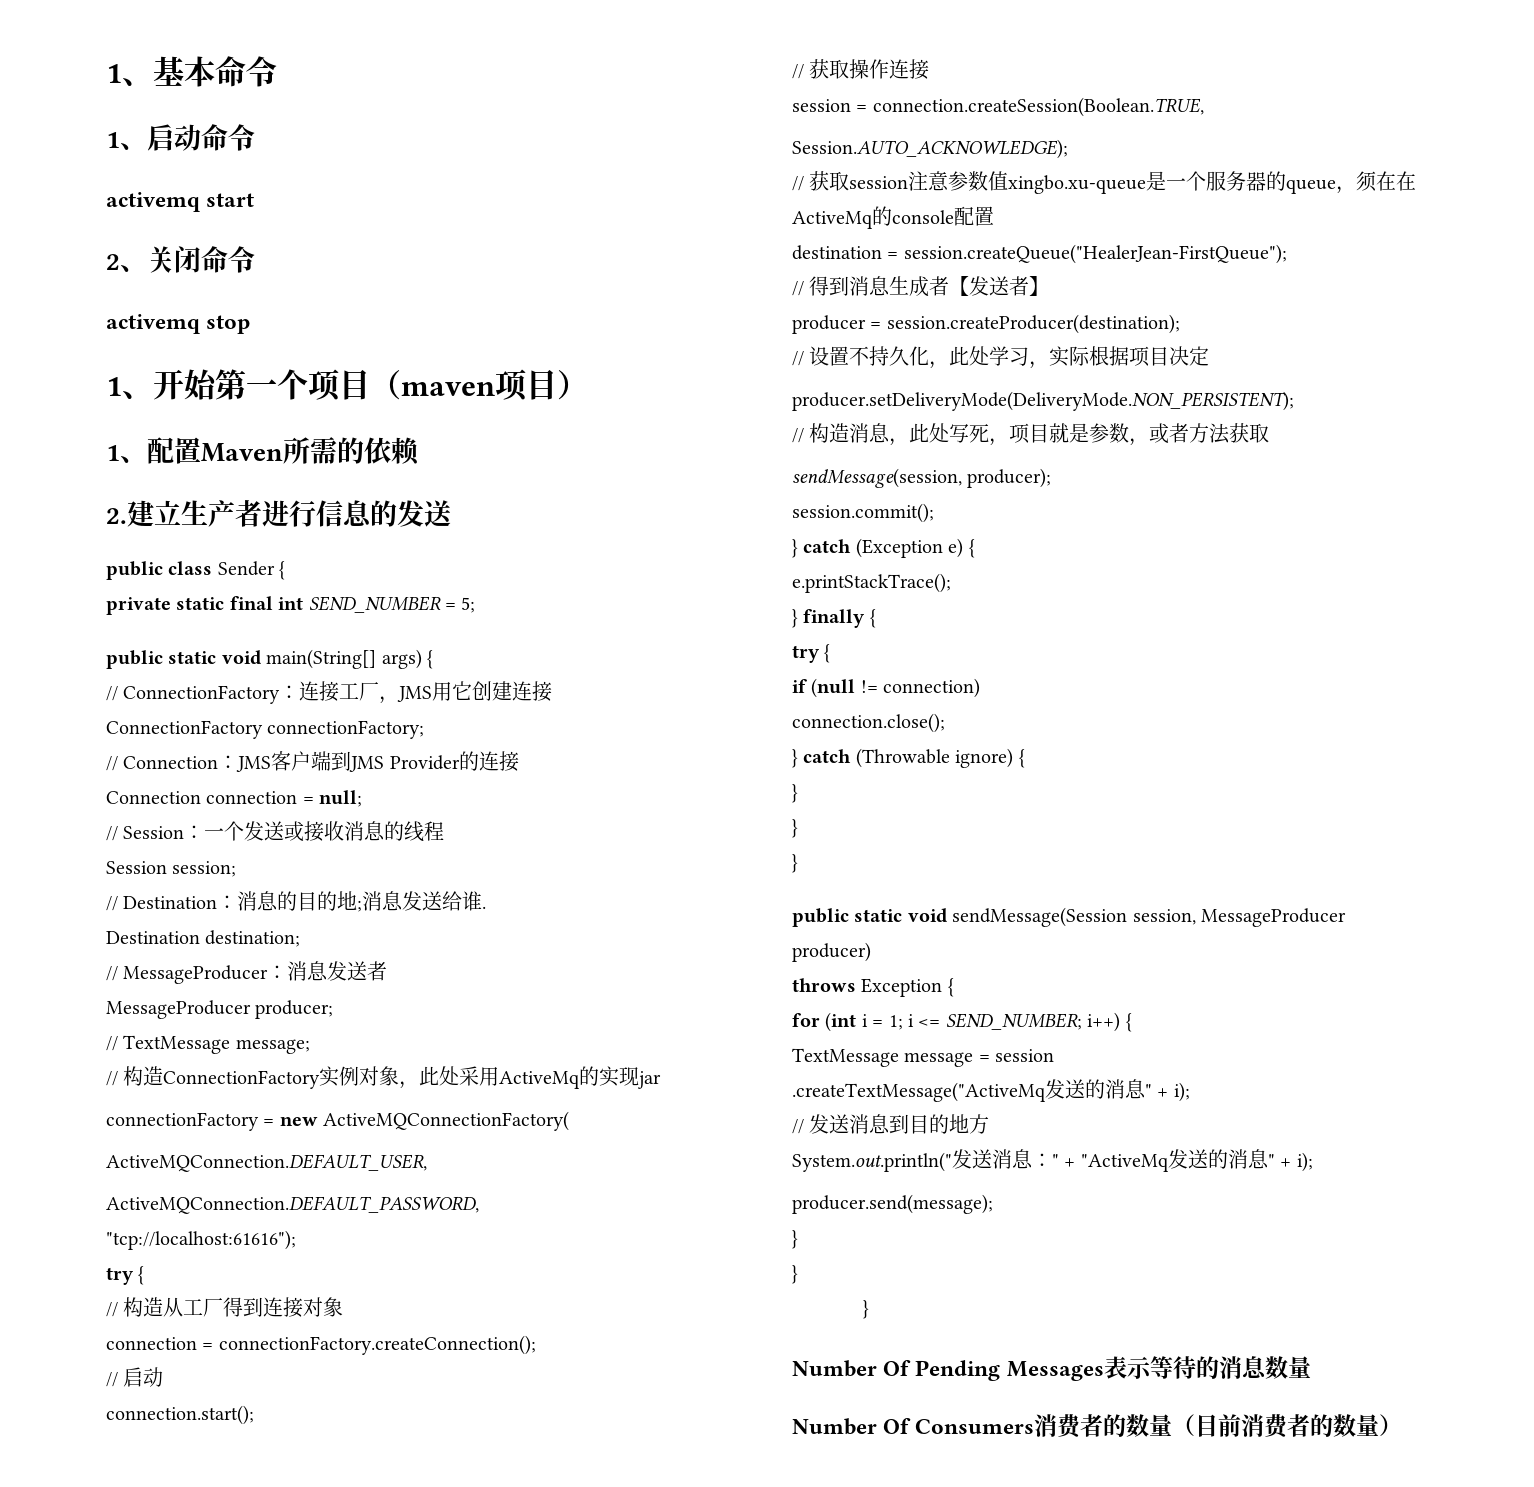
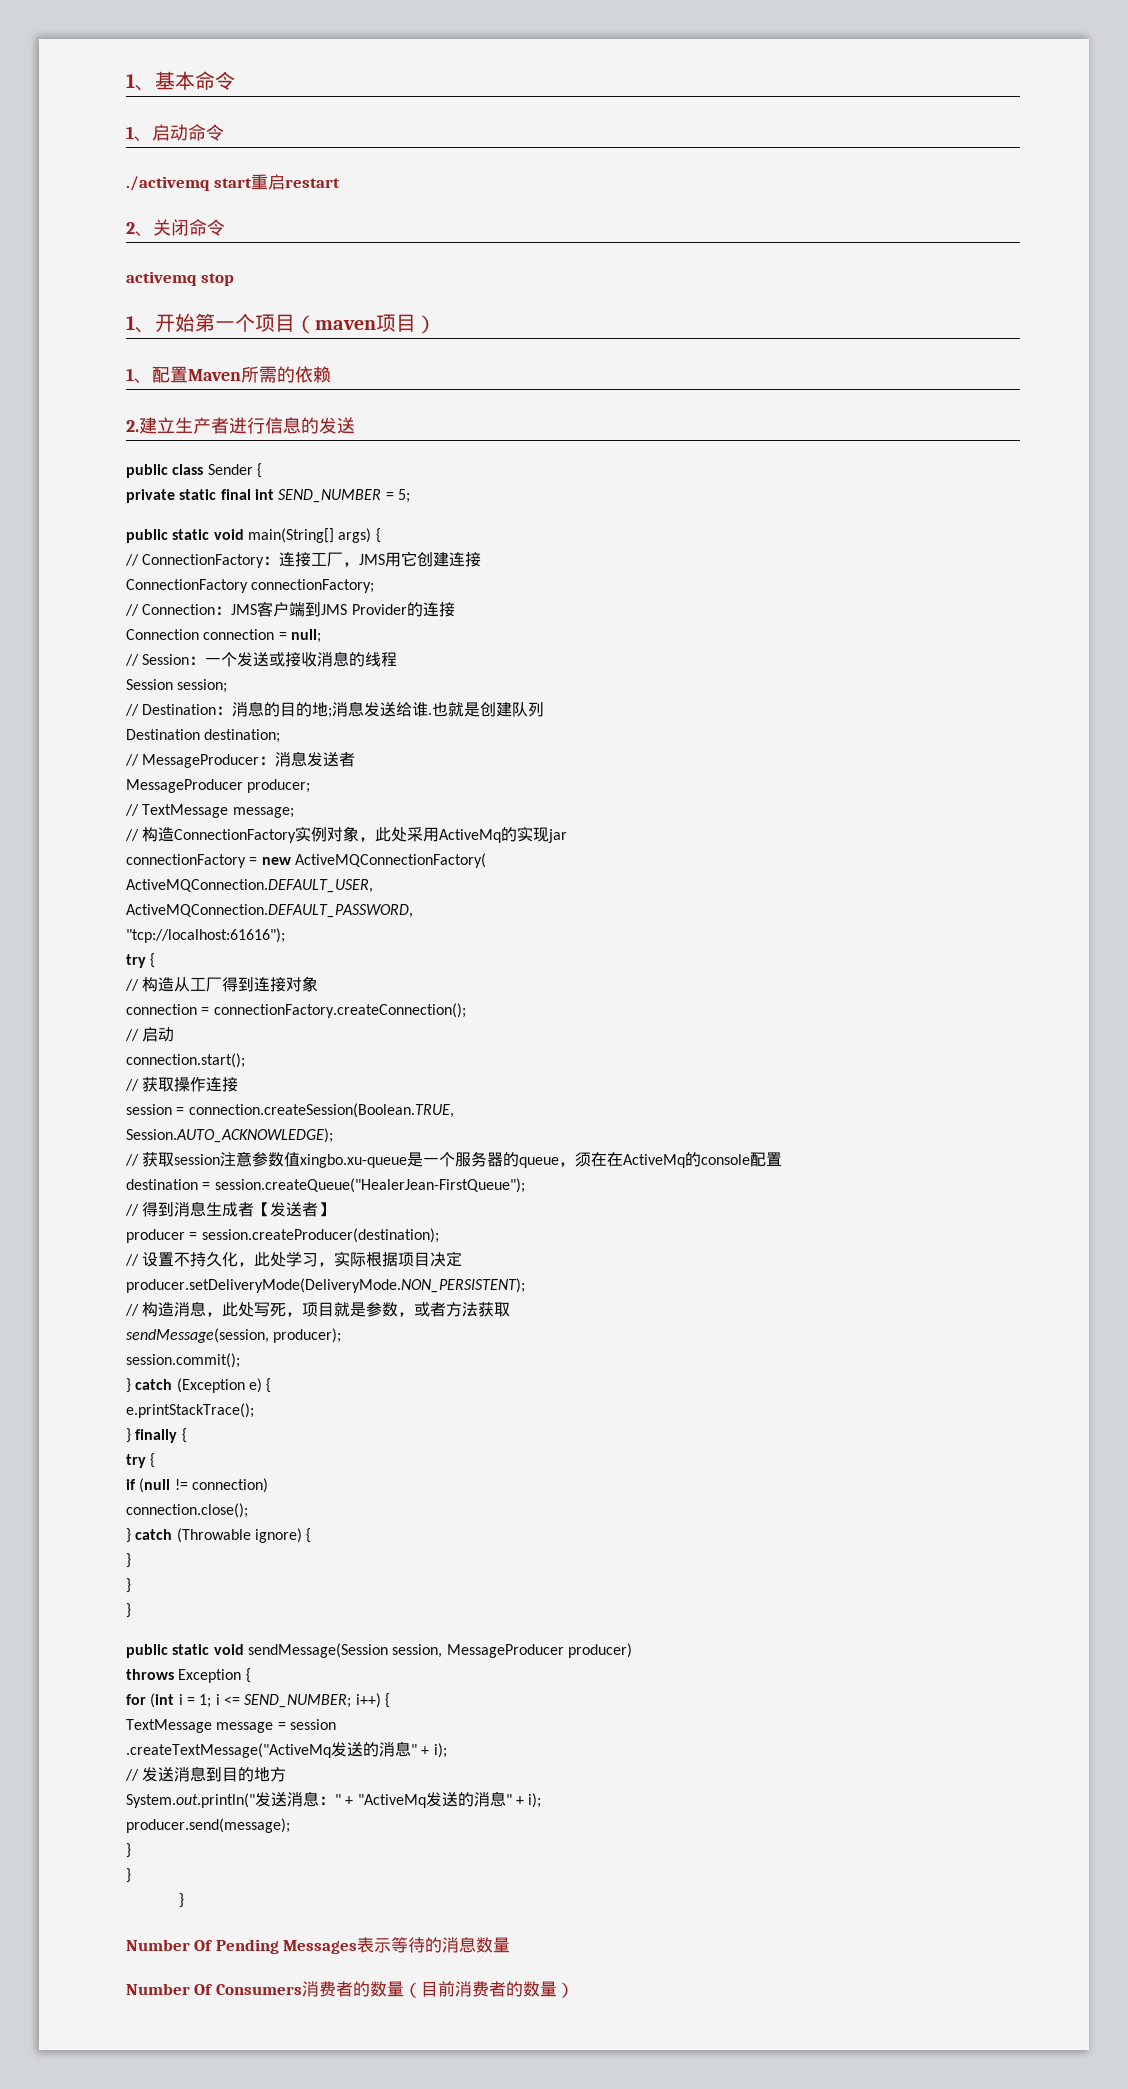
[106,192,200,212] activemq -> [126,176,210,191] ./activemq
(255, 200) none -> [251,174,341,190] 重启restart
(487, 907) none -> [432,702,545,717] 也就是创建队列

